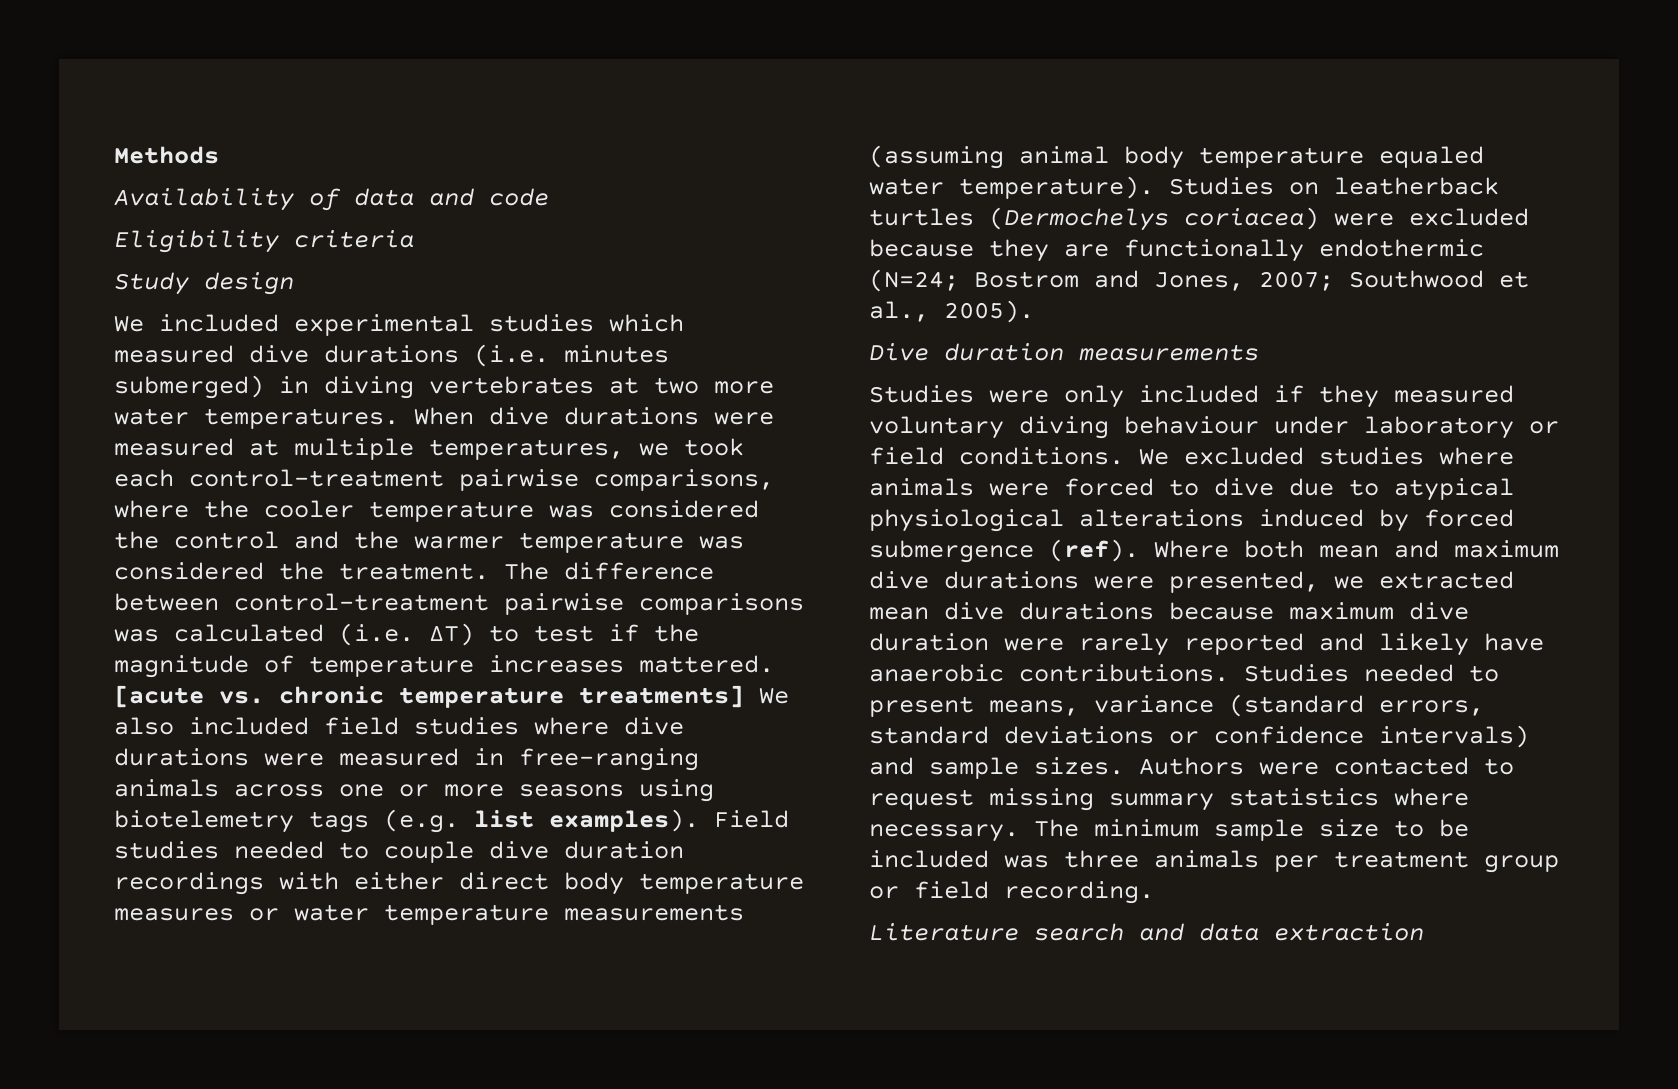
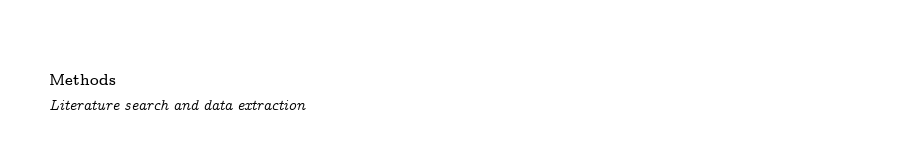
[114,188,549,211] [114,230,414,253] [114,272,294,295] [114,314,684,336] [114,344,669,367] [114,375,774,399] [114,407,774,429] [114,438,744,460] [114,469,774,491] [114,500,759,522] [114,531,744,553] [114,562,714,580] [114,593,804,615] [114,623,699,646] [114,655,774,678] [114,685,789,708] [114,717,684,735] [114,748,699,771] [114,779,714,802] [114,809,789,833] [114,841,684,863] [114,872,804,895] [114,904,744,925] [869,145,1484,169] [869,176,1499,199] [869,207,1529,231] [869,239,1484,262] [869,269,1529,292] [869,300,1034,323] [869,343,1259,361] [869,385,1514,408] [869,416,1559,439] [869,447,1514,465] [869,478,1514,501] [869,509,1514,532] [869,539,1559,563] [869,571,1514,593] [869,602,1469,620] [869,633,1544,656] [869,664,1499,682] [869,694,1484,717] [869,725,1529,748] [869,757,1514,779] [869,788,1469,811] [869,819,1469,842] [869,850,1559,873] [869,881,1154,904] // Availability of data and code // Eligibility criteria // Study design // We included experimental studies which measured dive durations (i.e. minutes submerged) in diving vertebrates at two more water temperatures. When dive durations were measured at multiple temperatures, we took each control-treatment pairwise comparisons, where the cooler temperature was considered the control and the warmer temperature was considered the treatment. The difference between control-treatment pairwise comparisons was calculated (i.e. ΔT) to test if the magnitude of temperature increases mattered. [acute vs. chronic temperature treatments] We also included field studies where dive durations were measured in free-ranging animals across one or more seasons using biotelemetry tags (e.g. list examples). Field studies needed to couple dive duration recordings with either direct body temperature measures or water temperature measurements (assuming animal body temperature equaled water temperature). Studies on leatherback turtles (Dermochelys coriacea) were excluded because they are functionally endothermic (N=24; Bostrom and Jones, 2007; Southwood et al., 2005). // Dive duration measurements // Studies were only included if they measured voluntary diving behaviour under laboratory or field conditions. We excluded studies where animals were forced to dive due to atypical physiological alterations induced by forced submergence (ref). Where both mean and maximum dive durations were presented, we extracted mean dive durations because maximum dive duration were rarely reported and likely have anaerobic contributions. Studies needed to present means, variance (standard errors, standard deviations or confidence intervals) and sample sizes. Authors were contacted to request missing summary statistics where necessary. The minimum sample size to be included was three animals per treatment group or field recording. -> (116, 79) none

